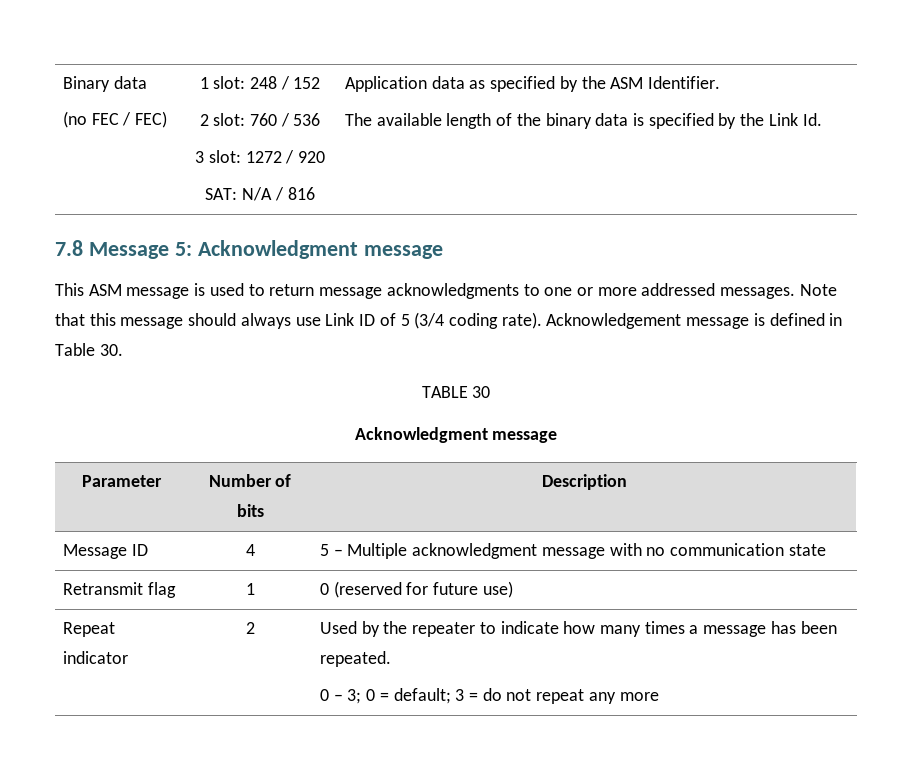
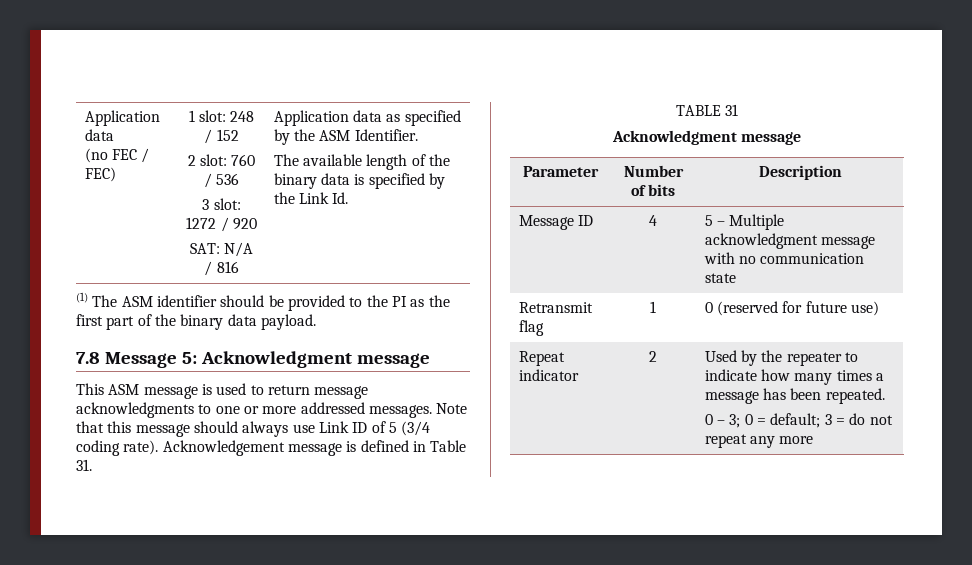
[62,76,110,92] Binary -> [84,110,160,126] Application
(822, 119) none -> [76,292,450,311] [76,314,316,330] // (1) The ASM identifier should be provided to the PI as the first part of the binary data payload.
[99,344,123,356] 30. -> [76,459,92,471] 31.
[472,386,491,398] 30 -> [725,104,739,116] 31

